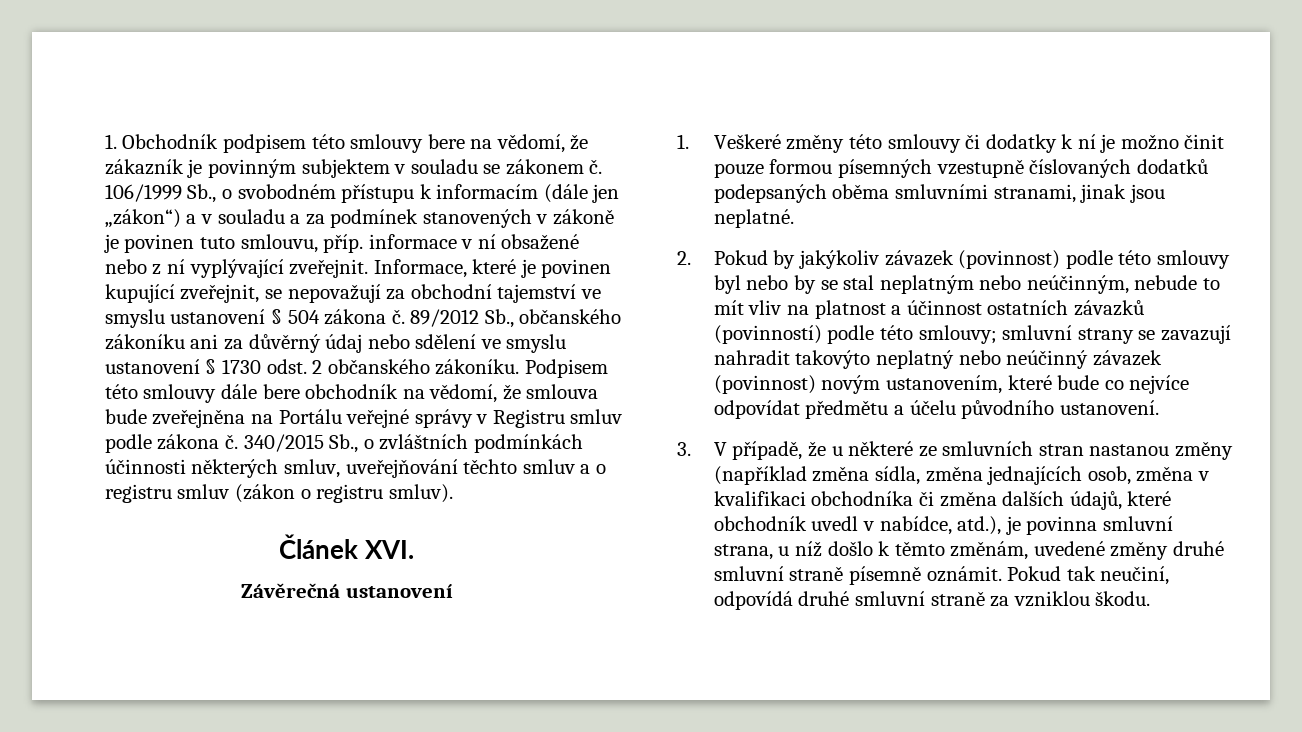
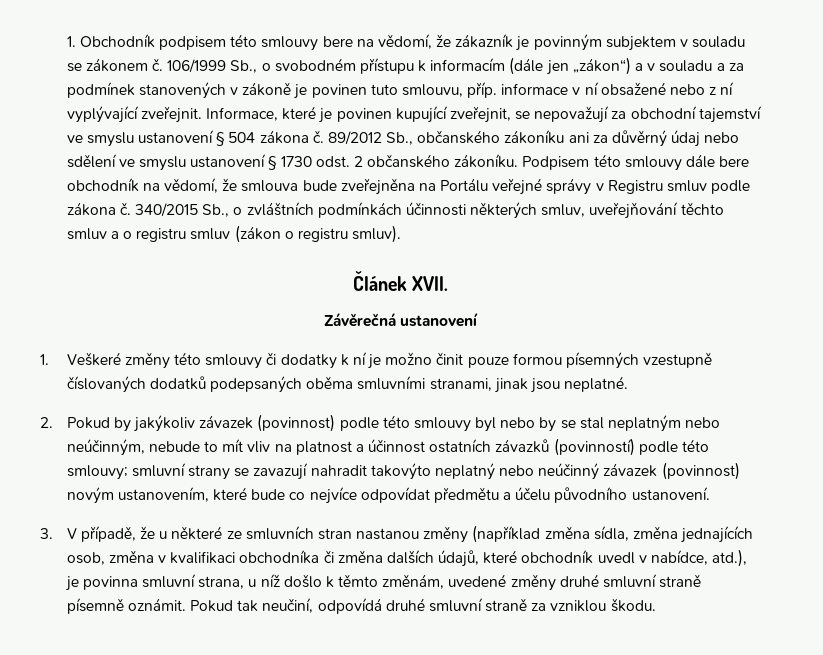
[365,540,415,559] XVI. -> [412,276,449,291] XVII.

